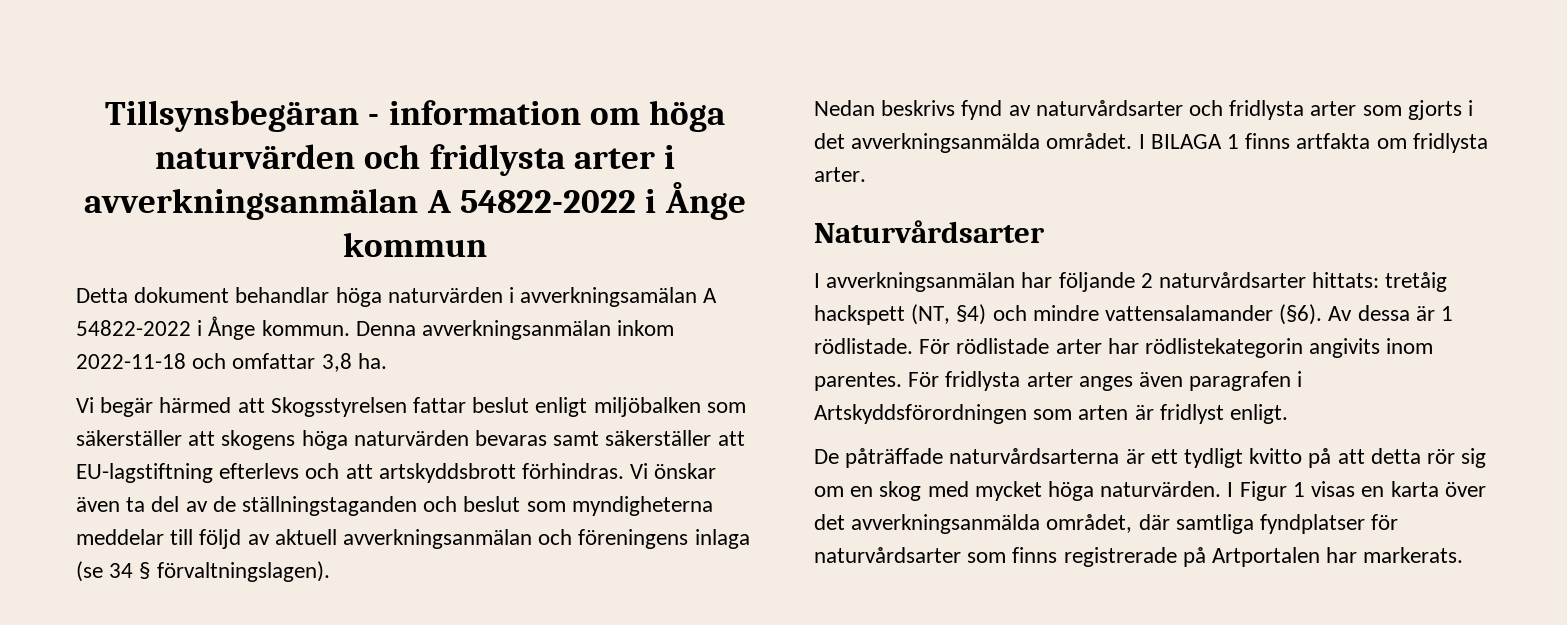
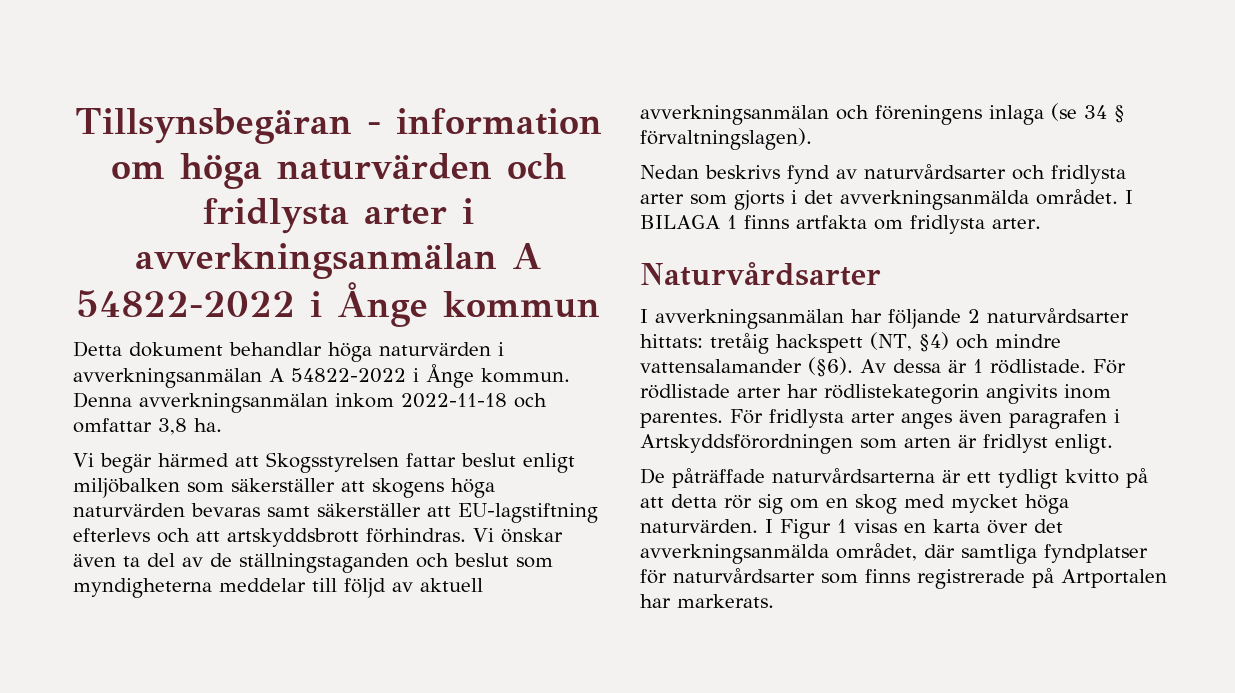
[520,287,698,307] avverkningsamälan -> [73,368,262,388] avverkningsanmälan

